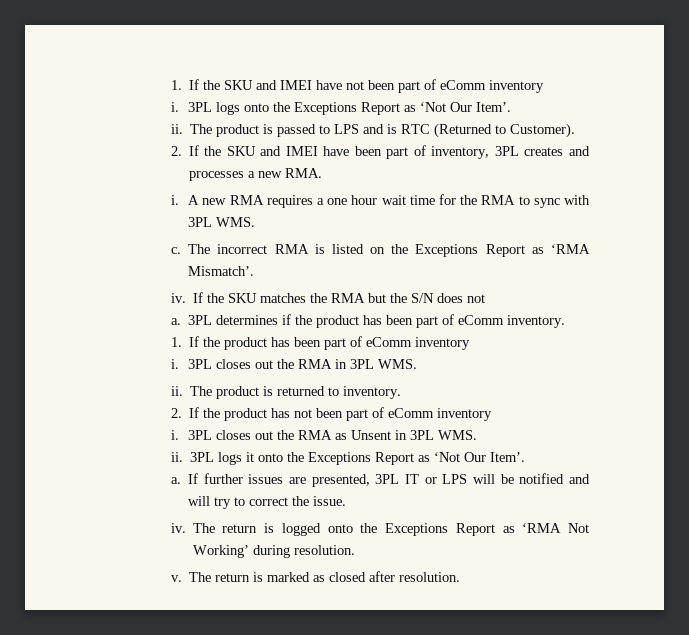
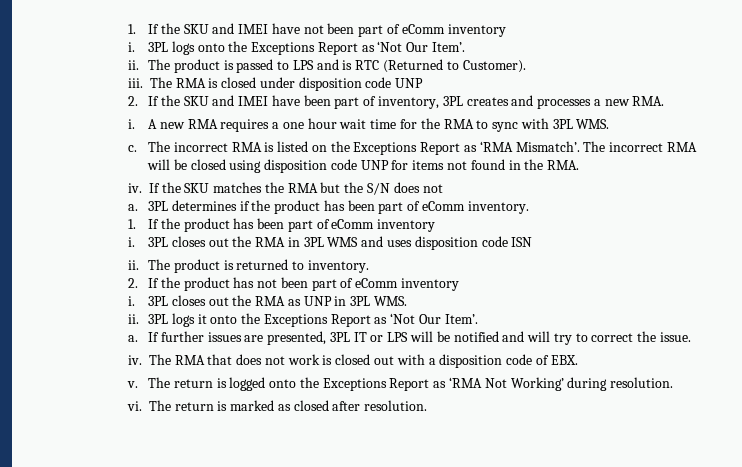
(575, 130) none -> [127,77,424,91] // iii. The RMA is closed under disposition code UNP
(255, 271) none -> [583,141,697,152] [147,159,580,173] The incorrect RMA will be closed using disposition code UNP for items not found in the RMA.
[378,359,418,369] WMS. -> [327,236,533,250] WMS and uses disposition code ISN
[351,430,392,440] Unsent -> [303,296,332,306] UNP
(215, 528) none -> [174,354,578,368] [126,377,171,388] RMA that does not work is closed out with a disposition code of EBX. // v. The
[170,575,182,582] v. -> [126,401,142,411] vi.

